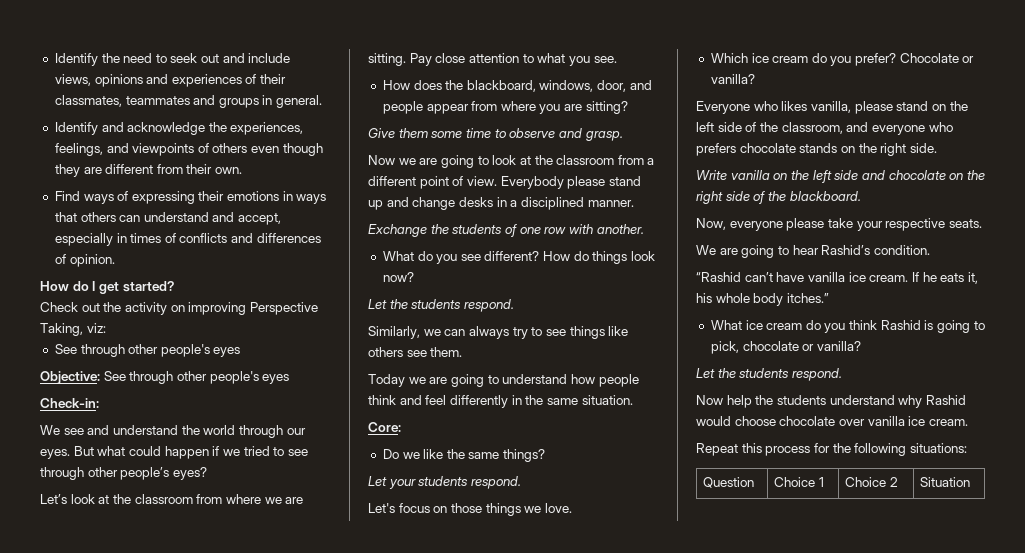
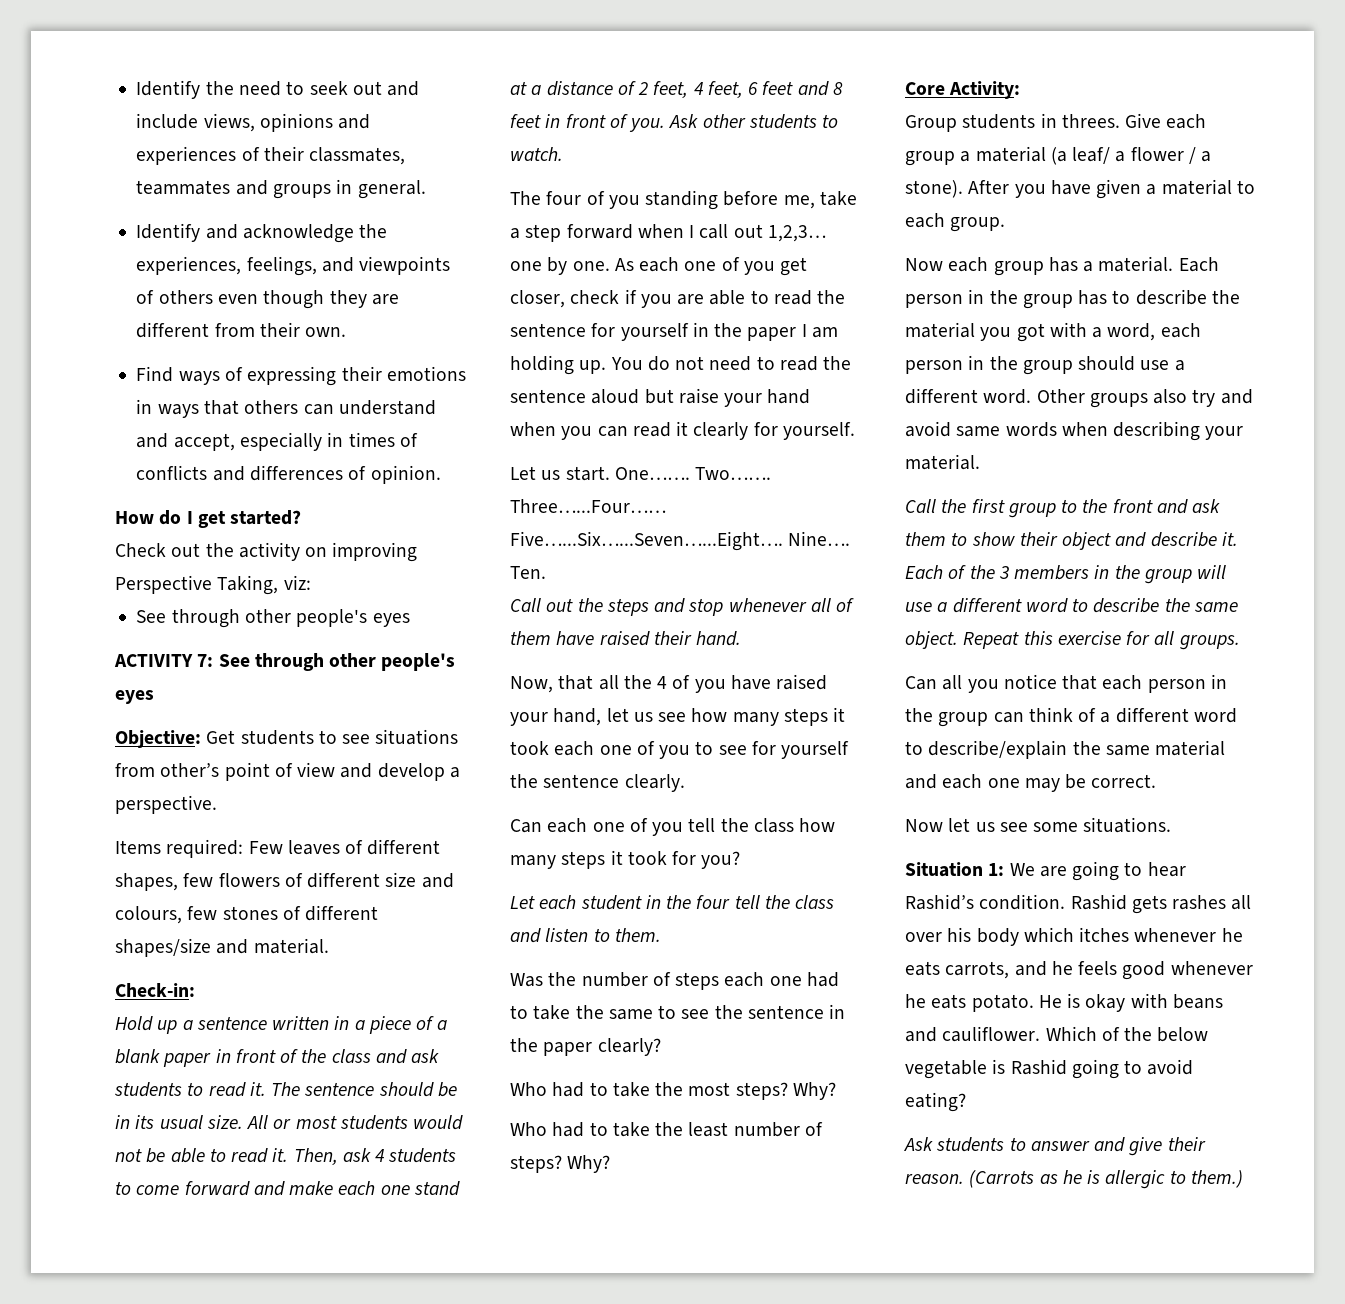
[40,371,290,384] [40,398,99,408] [40,425,306,438] [40,446,308,459] [40,467,207,480] [40,494,304,504] [368,53,617,66] [382,80,652,92] [382,101,628,114] [368,128,623,141] [368,155,655,168] [368,176,641,189] [368,197,634,210] [368,224,644,237] [382,251,656,264] [382,272,414,282] [368,299,514,312] [368,326,629,339] [368,347,463,357] [368,374,639,387] [368,395,633,408] [368,422,401,432] [382,449,546,462] [368,476,521,489] [368,503,572,516] [710,53,975,66] [710,74,755,84] [696,101,968,114] [696,122,953,135] [696,143,937,156] [696,170,985,183] [696,191,861,204] [696,218,982,231] Objective: See through other people's eyes // Check-in: // We see and understand the world through our eyes. But what could happen if we tried to see through other people’s eyes? // Let’s look at the classroom from where we are sitting. Pay close attention to what you see. // How does the blackboard, windows, door, and people appear from where you are sitting? // Give them some time to observe and grasp. // Now we are going to look at the classroom from a different point of view. Everybody please stand up and change desks in a disciplined manner. // Exchange the students of one row with another. // What do you see different? How do things look now? // Let the students respond. // Similarly, we can always try to see things like others see them. // Today we are going to understand how people think and feel differently in the same situation. // Core: // Do we like the same things? // Let your students respond. // Let's focus on those things we love. // Which ice cream do you prefer? Chocolate or vanilla? // Everyone who likes vanilla, please stand on the left side of the classroom, and everyone who prefers chocolate stands on the right side. // Write vanilla on the left side and chocolate on the right side of the blackboard. // Now, everyone please take your respective seats. // -> [114,653,456,671] [115,690,154,704] [115,729,459,748] [115,762,460,781] [115,795,217,814] [115,839,441,858] [115,872,454,891] [115,905,379,924] [115,938,329,957] [115,983,195,997] [115,1016,448,1034] [115,1049,440,1067] [114,1082,457,1097] [115,1115,464,1130] [115,1148,457,1165] [115,1181,460,1196] [510,81,843,98] [510,114,839,132] [510,147,563,161] [510,190,857,210] [510,224,826,242] [510,257,808,276] [510,289,846,308] [510,322,838,341] [510,355,852,375] [510,388,811,407] [510,421,855,440] [510,466,772,481] [510,499,666,513] [510,531,851,551] [510,566,546,579] [510,598,855,616] [510,631,742,646] [510,674,828,693] [510,707,846,726] [510,741,850,759] [510,774,685,792] [510,818,836,836] [510,850,741,869] [510,895,835,910] [510,928,661,943] [510,972,839,990] [510,1004,846,1020] [510,1038,661,1056] [510,1082,836,1100] [510,1122,823,1137] [510,1155,611,1173] [905,81,1021,99] [905,113,1207,132] [905,146,1212,166] [905,179,1255,199] [905,213,1006,232] [905,256,1219,276] [905,289,1240,309] [905,322,1201,342] [905,355,1185,375] [905,388,1253,408] [905,421,1244,441] [905,454,980,470] [905,499,1221,518] [905,532,1238,550] [905,565,1227,584] [905,598,1238,613] [905,631,1240,650] [905,674,1227,693] [905,707,1237,727] [905,740,1226,759] [905,774,1157,792] [905,817,1172,833] [905,862,1005,877] ACTIVITY 7: See through other people's eyes // Objective: Get students to see situations from other’s point of view and develop a perspective. // Items required: Few leaves of different shapes, few flowers of different size and colours, few stones of different shapes/size and material. // Check-in: // Hold up a sentence written in a piece of a blank paper in front of the class and ask students to read it. The sentence should be in its usual size. All or most students would not be able to read it. Then, ask 4 students to come forward and make each one stand at a distance of 2 feet, 4 feet, 6 feet and 8 feet in front of you. Ask other students to watch. // The four of you standing before me, take a step forward when I call out 1,2,3… one by one. As each one of you get closer, check if you are able to read the sentence for yourself in the paper I am holding up. You do not need to read the sentence aloud but raise your hand when you can read it clearly for yourself. // Let us start. One……. Two……. Three…...Four…… Five…...Six…...Seven…...Eight…. Nine…. Ten. // Call out the steps and stop whenever all of them have raised their hand. // Now, that all the 4 of you have raised your hand, let us see how many steps it took each one of you to see for yourself the sentence clearly. // Can each one of you tell the class how many steps it took for you? // Let each student in the four tell the class and listen to them. // Was the number of steps each one had to take the same to see the sentence in the paper clearly? // Who had to take the most steps? Why? // Who had to take the least number of steps? Why? // Core Activity: // Group students in threes. Give each group a material (a leaf/ a flower / a stone). After you have given a material to each group. // Now each group has a material. Each person in the group has to describe the material you got with a word, each person in the group should use a different word. Other groups also try and avoid same words when describing your material. // Call the first group to the front and ask them to show their object and describe it. Each of the 3 members in the group will use a different word to describe the same object. Repeat this exercise for all groups. // Can all you notice that each person in the group can think of a different word to describe/explain the same material and each one may be correct. // Now let us see some situations. // Situation 1:
[696,272,978,284] [696,293,829,306] [710,320,985,333] [710,341,861,354] [696,368,842,381] [696,395,966,408] [696,416,968,426] [696,443,967,456] [703,477,755,488] [774,477,825,487] [845,477,899,487] [920,477,971,487] // “Rashid can’t have vanilla ice cream. If he eats it, his whole body itches.” // What ice cream do you think Rashid is going to pick, chocolate or vanilla? // Let the students respond. // Now help the students understand why Rashid would choose chocolate over vanilla ice cream. // Repeat this process for the following situations: // Question | Choice 1 | Choice 2 | Situation -> [1070,894,1252,914] [905,927,1243,946] [905,961,1253,980] [905,993,1223,1012] [905,1026,1209,1042] [905,1059,1194,1079] [905,1092,966,1112] [904,1137,1206,1156] [905,1170,1243,1189] Rashid gets rashes all over his body which itches whenever he eats carrots, and he feels good whenever he eats potato. He is okay with beans and cauliflower. Which of the below vegetable is Rashid going to avoid eating? // Ask students to answer and give their reason. (Carrots as he is allergic to them.)

